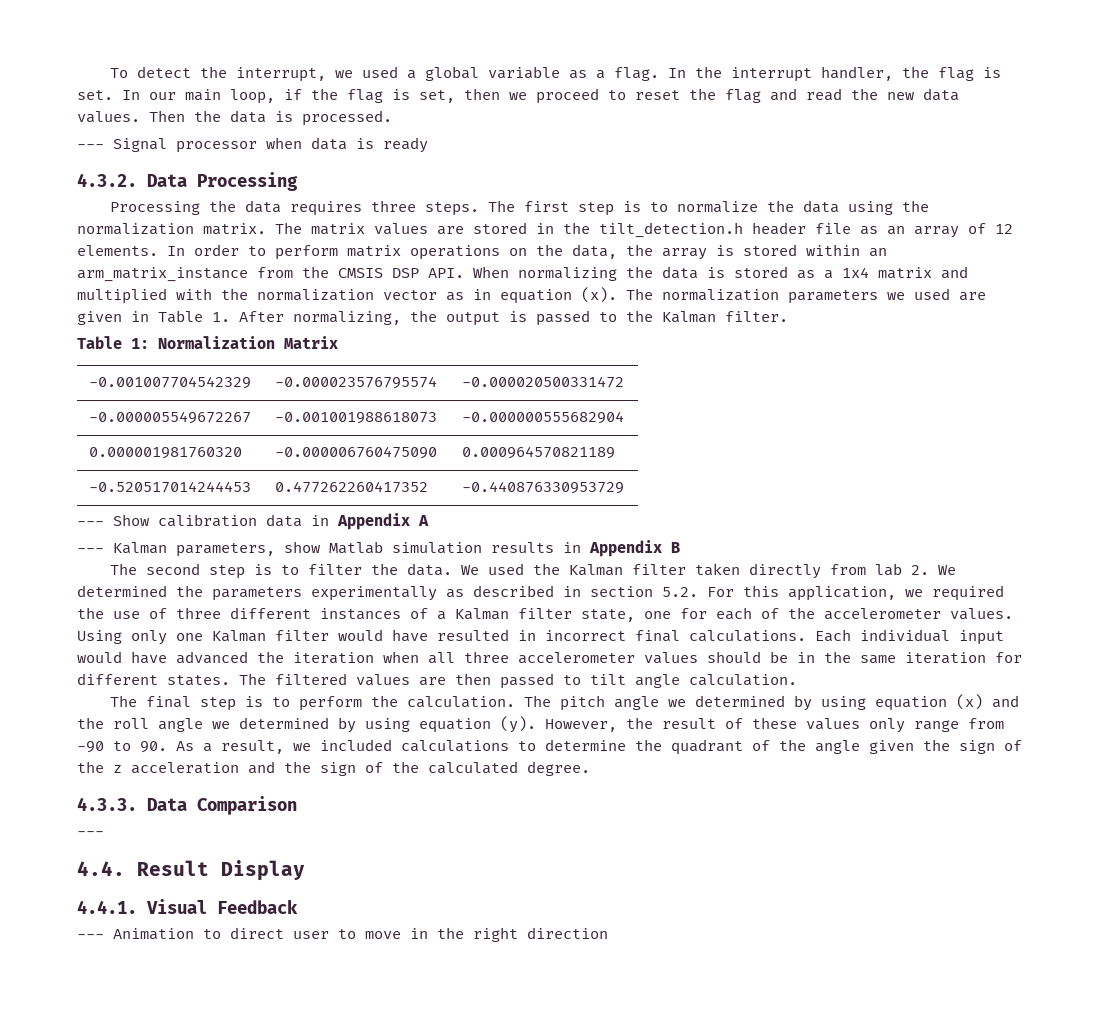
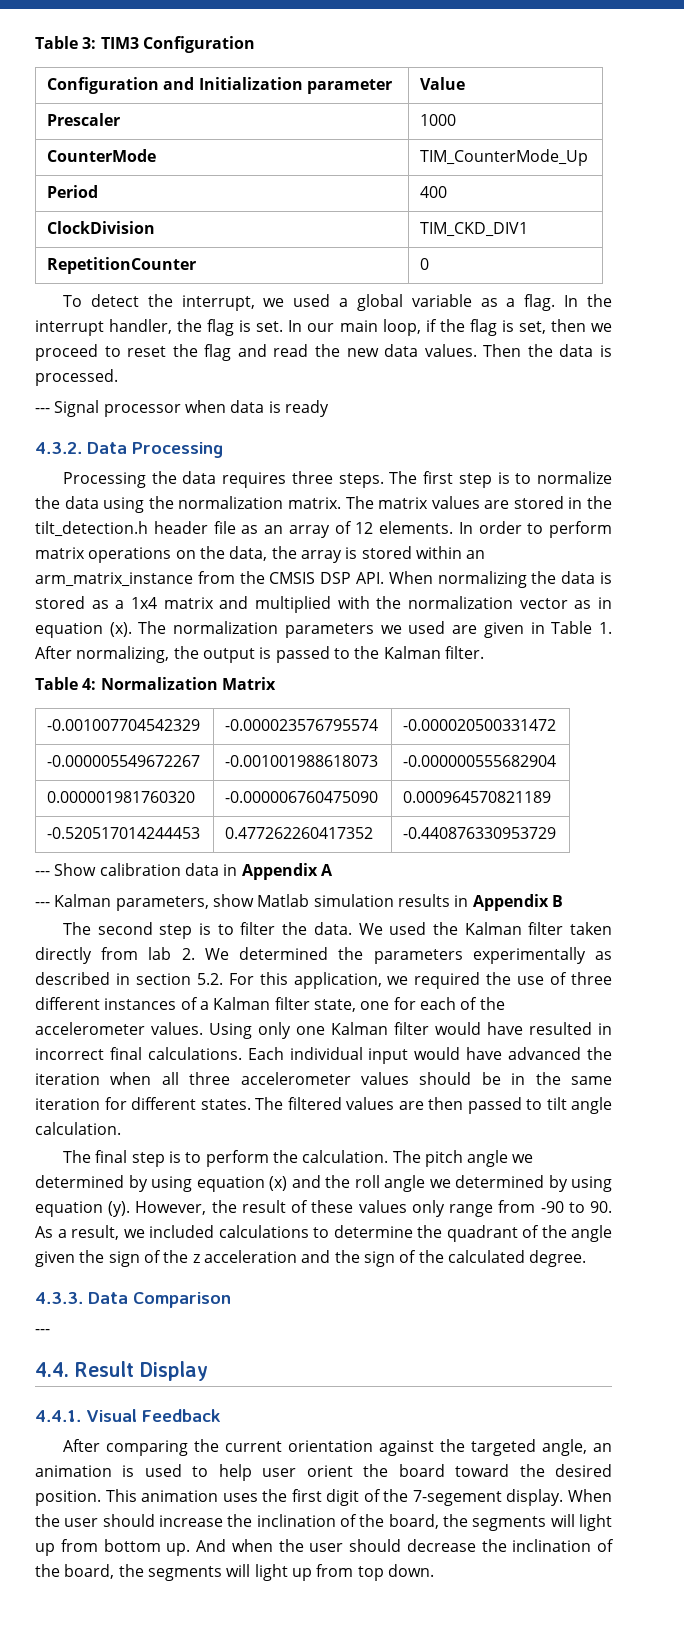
(110, 73) none -> [35,36,255,53] [47,77,393,94] [420,77,466,90] [47,113,121,126] [420,114,457,126] [47,149,157,162] [420,149,589,166] [47,185,99,198] [420,186,448,198] [47,221,156,234] [420,222,529,237] [47,257,197,274] [420,258,430,270] Table 3: TIM3 Configuration // Configuration and Initialization parameter | Value // Prescaler | 1000 // CounterMode | TIM_CounterMode_Up // Period | 400 // ClockDivision | TIM_CKD_DIV1 // RepetitionCounter | 0 //
[131,338,149,349] 1: -> [82,678,97,690] 4:
[77,927,608,942] --- Animation to direct user to move in the right direction -> [62,1439,612,1456] [35,1464,612,1481] [35,1489,612,1506] [35,1514,612,1531] [35,1539,614,1556] [35,1564,434,1581] After comparing the current orientation against the targeted angle, an animation is used to help user orient the board toward the desired position. This animation uses the first digit of the 7-segement display. When the user should increase the inclination of the board, the segments will light up from bottom up. And when the user should decrease the inclination of the board, the segments will light up from top down.

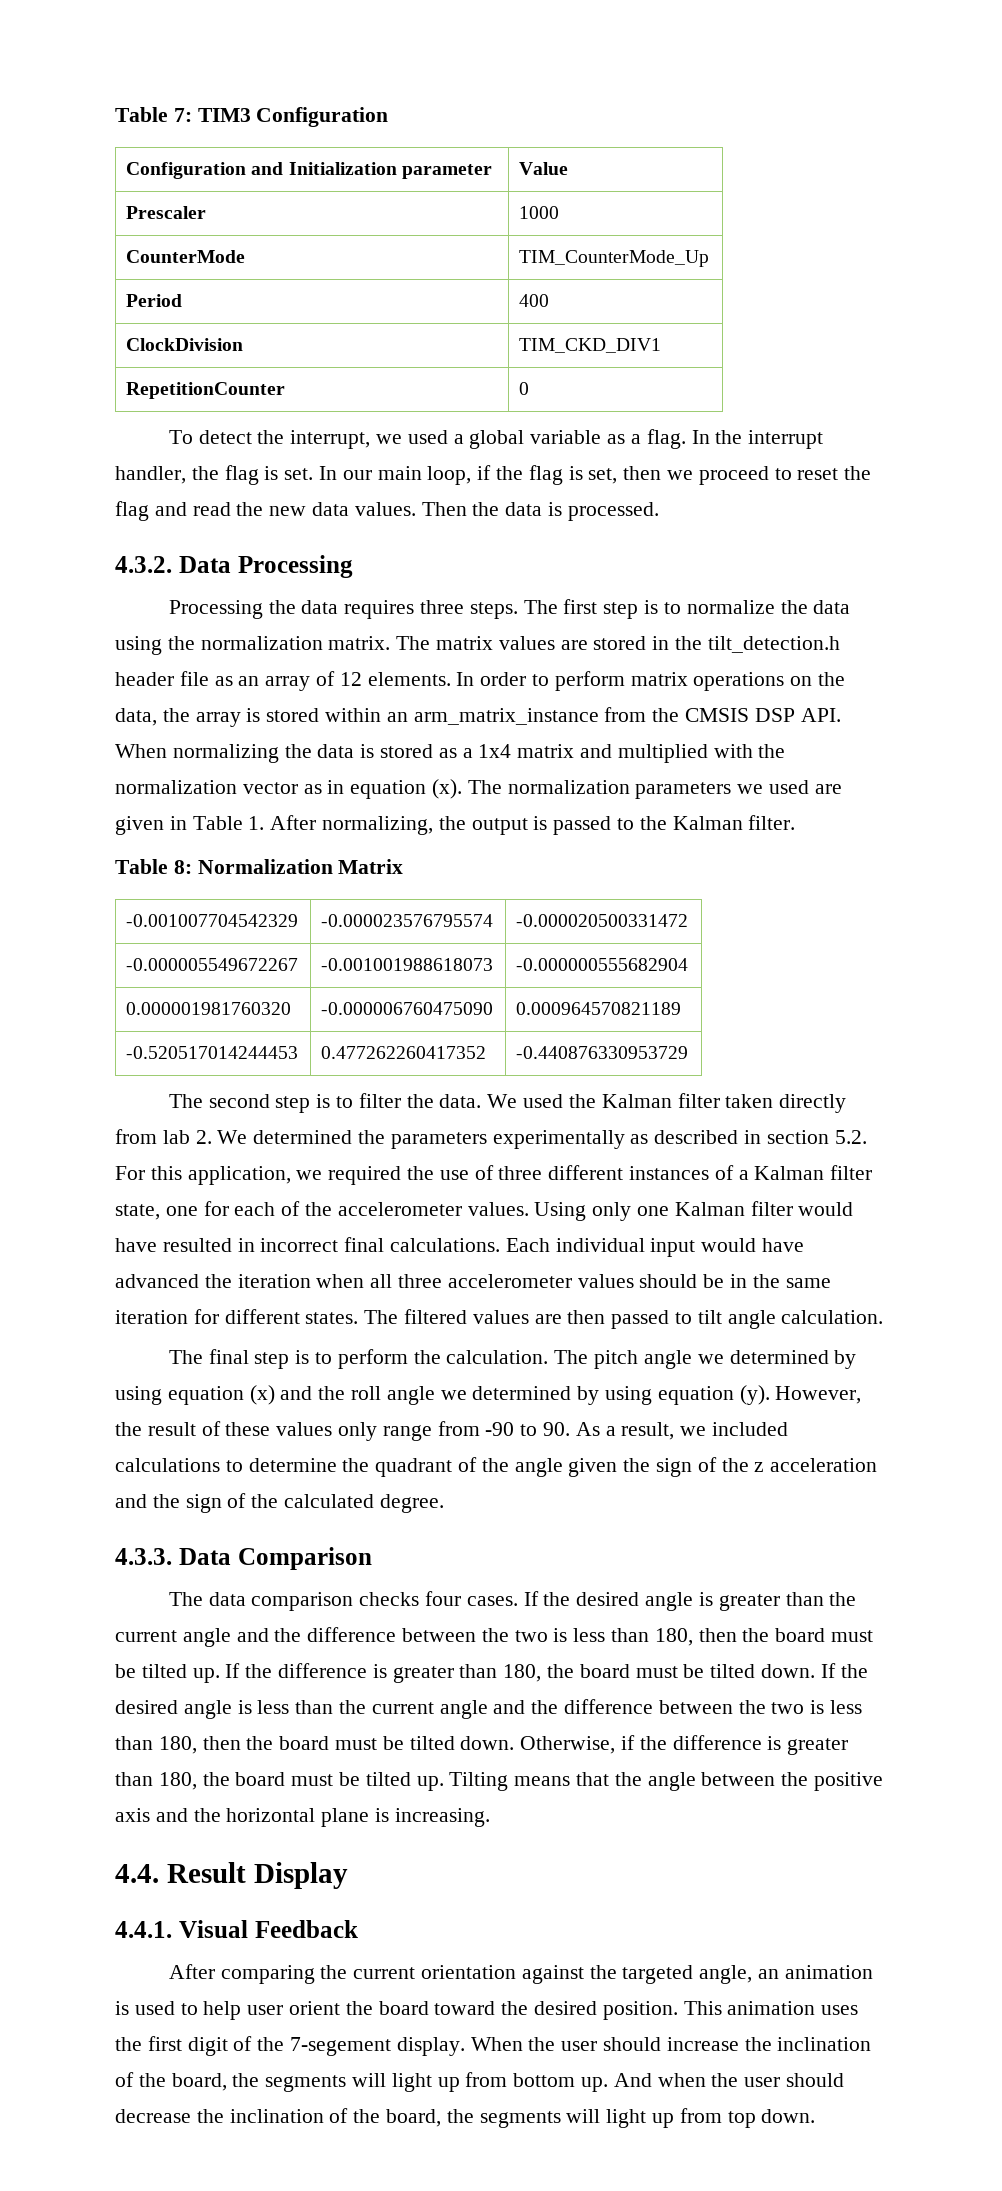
[35,36,97,49] Table 3: -> [115,107,192,122] Table 7:
[35,400,329,417] // --- Signal processor when data is ready -> (659, 511) none
[82,678,97,690] 4: -> [173,860,192,874] 8:
[35,863,333,880] [35,894,563,911] // --- Show calibration data in Appendix A // --- Kalman parameters, show Matlab simulation results in Appendix B -> (689, 1052) none
[35,1329,50,1334] --- -> [168,1591,857,1611] [115,1627,874,1647] [115,1663,868,1683] [115,1699,863,1719] [115,1735,849,1755] [115,1772,884,1791] [115,1808,490,1827] The data comparison checks four cases. If the desired angle is greater than the current angle and the difference between the two is less than 180, then the board must be tilted up. If the difference is greater than 180, the board must be tilted down. If the desired angle is less than the current angle and the difference between the two is less than 180, then the board must be tilted down. Otherwise, if the difference is greater than 180, the board must be tilted up. Tilting means that the angle between the positive axis and the horizontal plane is increasing.

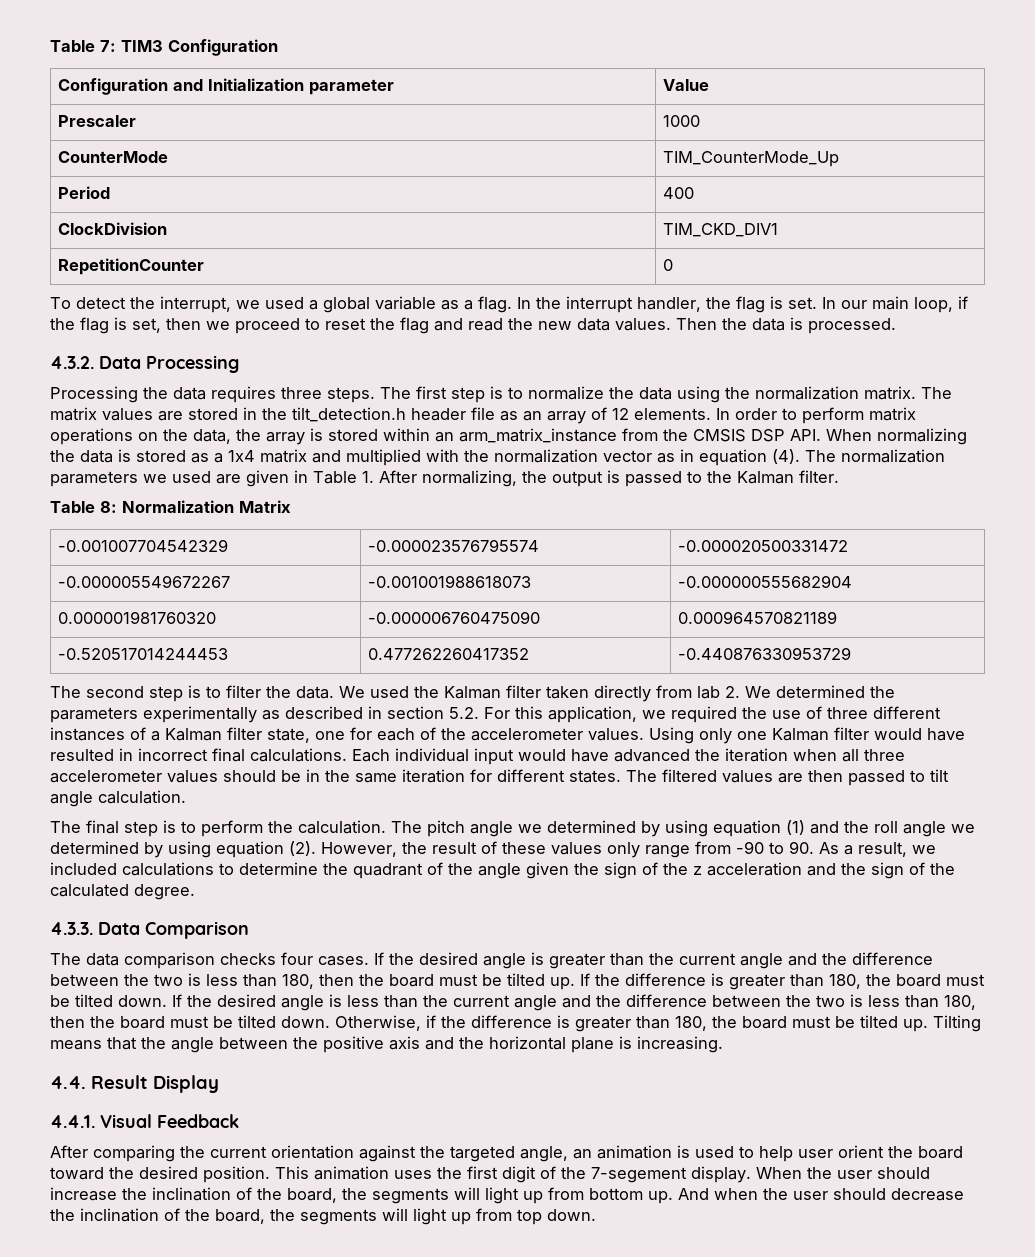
[432,779,463,799] (x). -> [772,449,800,464] (4).
[249,1385,275,1405] (x) -> [786,820,805,835] (1)
[739,1385,770,1405] (y). -> [289,841,316,856] (2).

